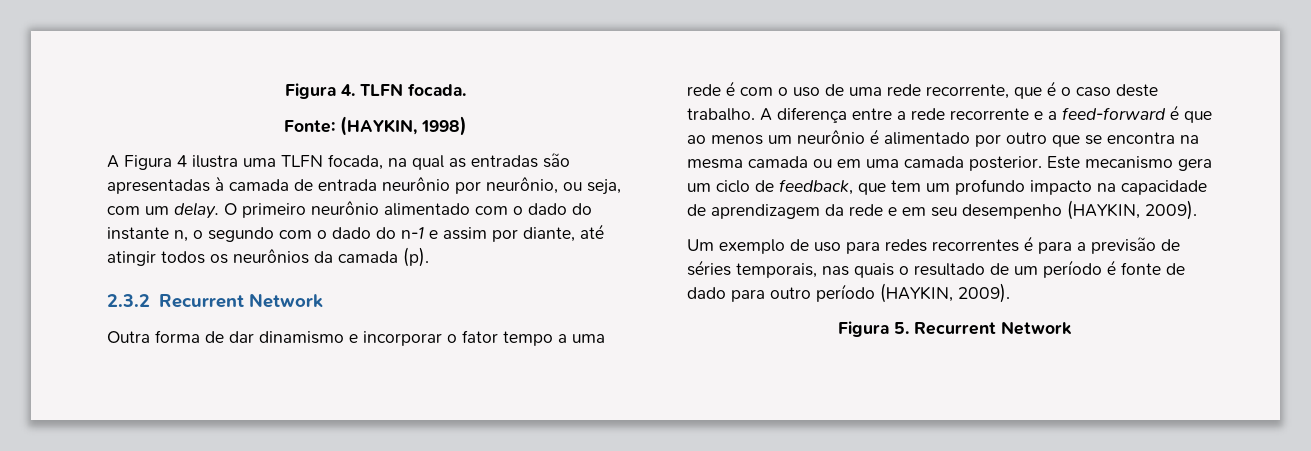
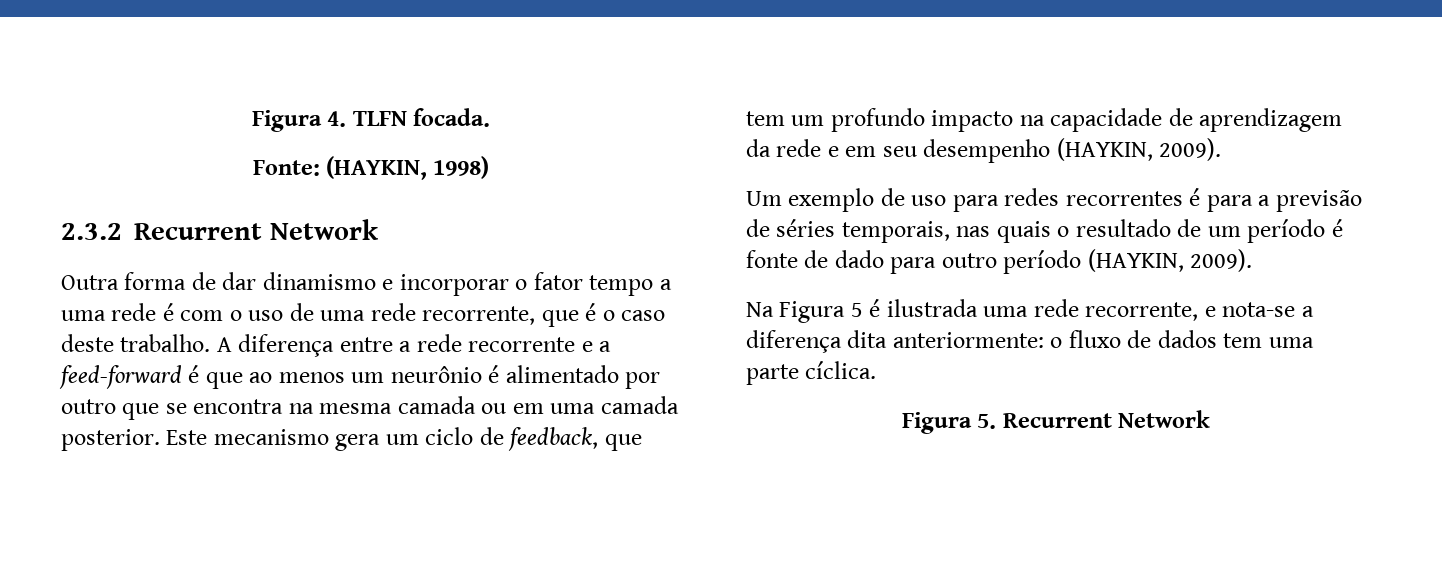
[107,153,570,170] [107,176,621,195] [107,201,592,219] [107,224,604,242] [107,247,429,267] // A Figura 4 ilustra uma TLFN focada, na qual as entradas são apresentadas à camada de entrada neurônio por neurônio, ou seja, com um delay. O primeiro neurônio alimentado com o dado do instante n, o segundo com o dado do n-1 e assim por diante, até atingir todos os neurônios da camada (p). -> (490, 167) none
(1010, 293) none -> [746,299,1314,323] [746,330,1314,353] [746,361,877,385] // Na Figura 5 é ilustrada uma rede recorrente, e nota-se a diferença dita anteriormente: o fluxo de dados tem uma parte cíclica.

